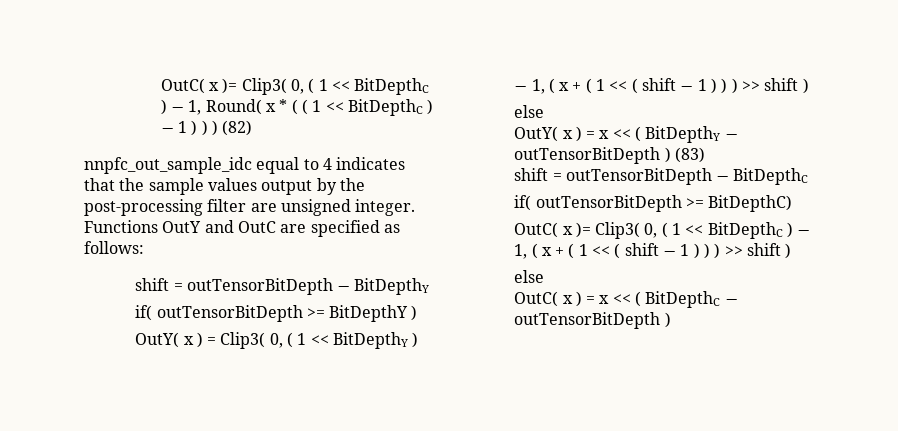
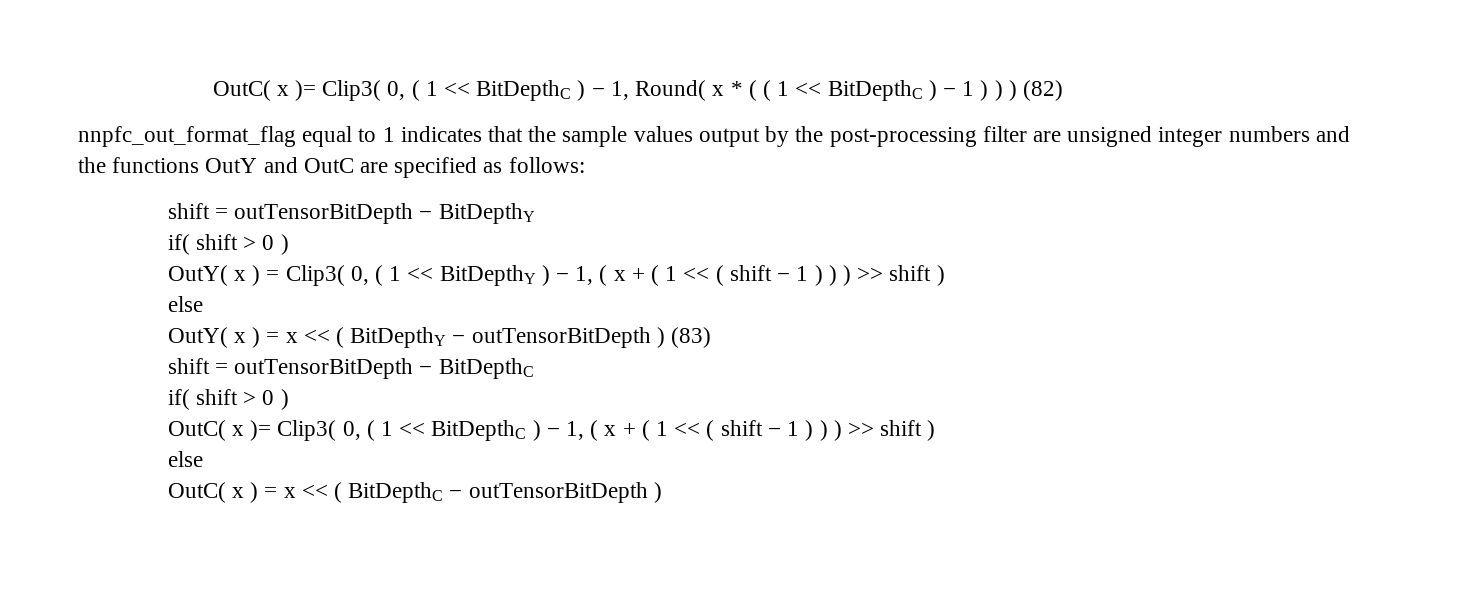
[84,157,252,174] nnpfc_out_sample_idc -> [78,126,296,147] nnpfc_out_format_flag
[322,158,332,170] 4 -> [382,127,395,142] 1
[355,199,416,216] [84,220,158,233] integer. Functions -> [1158,126,1350,147] [78,157,200,173] integer numbers and the functions
[156,305,409,322] outTensorBitDepth >= BitDepthY -> [195,234,275,250] shift > 0
[535,195,793,212] outTensorBitDepth >= BitDepthC) -> [195,389,289,410] shift > 0 )

